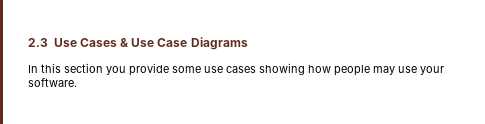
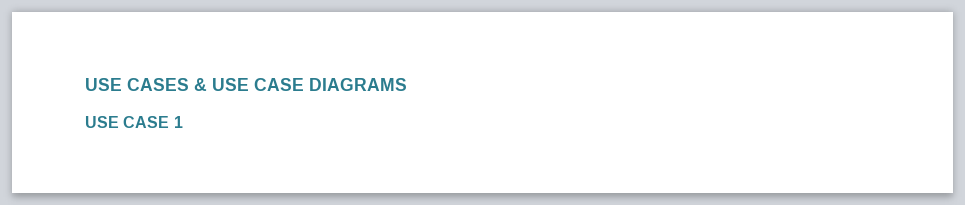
[28,37,248,50] [28,63,444,76] [28,78,77,87] 2.3 Use Cases & Use Case Diagrams // In this section you provide some use cases showing how people may use your software. -> [85,78,407,91] [85,116,183,128] USE CASES & USE CASE DIAGRAMS // USE CASE 1

